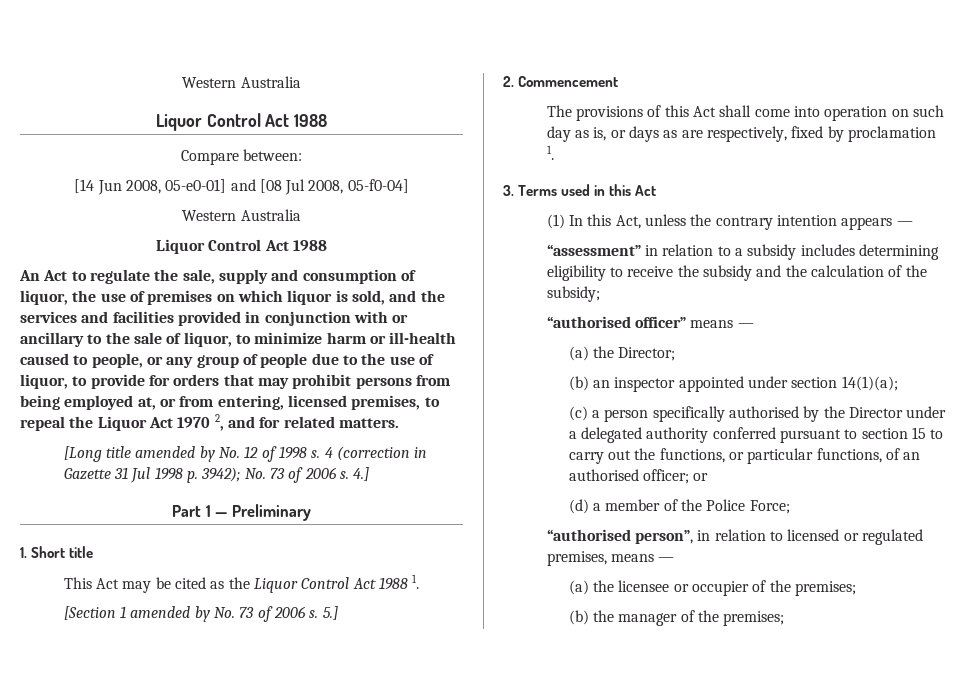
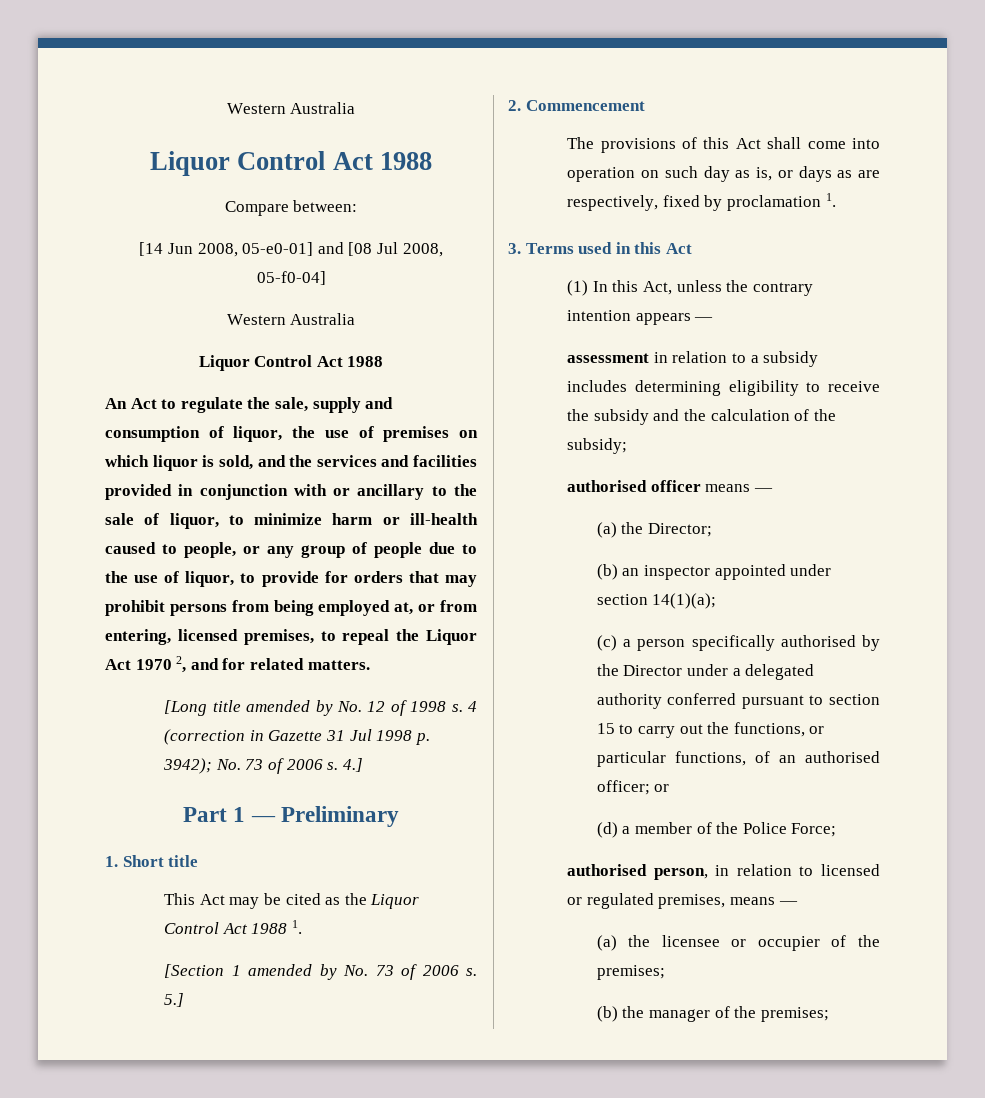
[546,244,641,256] “assessment” -> [567,353,650,363] assessment
[546,316,687,328] “authorised officer” -> [567,480,701,492] authorised officer
[546,529,694,544] “authorised person”, -> [567,864,708,880] authorised person,

